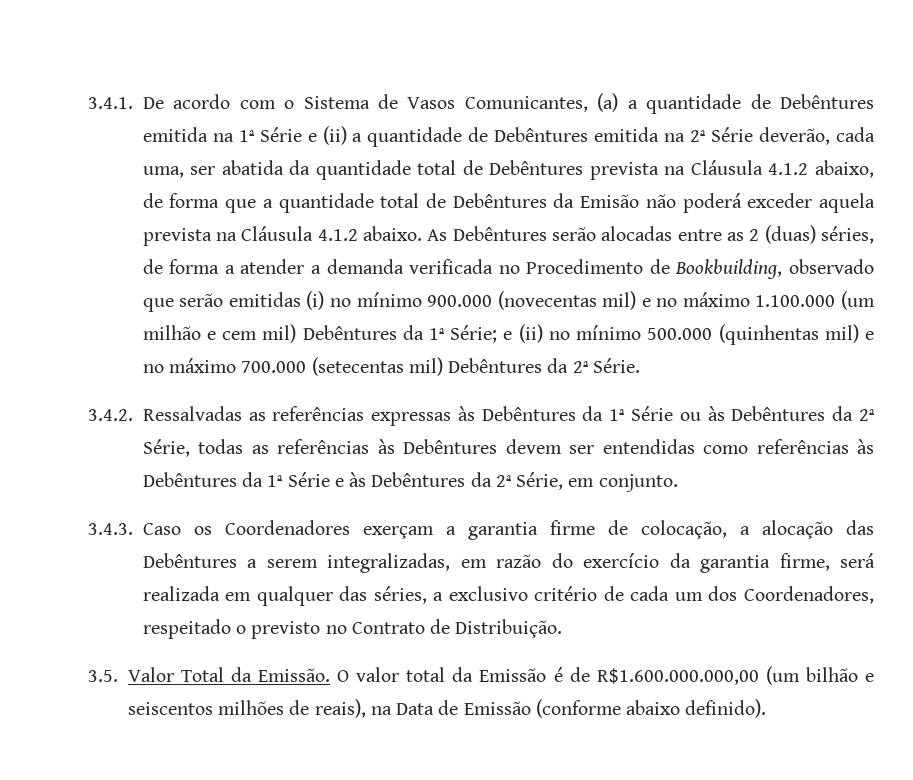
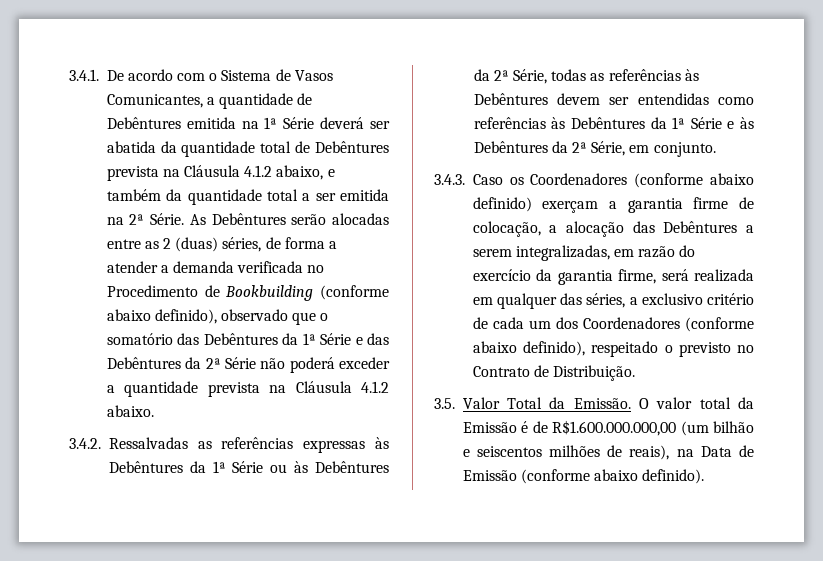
[597,93,619,112] (a) -> (203, 101) none
[307,126,876,147] [142,166,184,178] e (ii) a quantidade de Debêntures emitida na 2ª Série deverão, cada uma, -> [320,117,365,129] deverá
[142,193,875,213] [142,226,423,246] de forma que a quantidade total de Debêntures da Emisão não poderá exceder aquela prevista na Cláusula 4.1.2 abaixo. -> [327,169,335,177] [106,189,389,205] [106,213,185,225] e também da quantidade total a ser emitida na 2ª Série.
[675,259,875,279] [142,291,875,312] [142,324,874,345] [142,357,640,376] Bookbuilding, observado que serão emitidas (i) no mínimo 900.000 (novecentas mil) e no máximo 1.100.000 (um milhão e cem mil) Debêntures da 1ª Série; e (ii) no mínimo 500.000 (quinhentas mil) e no máximo 700.000 (setecentas mil) Debêntures da 2ª Série. -> [225,285,389,301] [106,309,329,325] [106,333,390,345] [106,357,390,373] [106,381,389,397] [106,405,154,417] Bookbuilding (conforme abaixo definido), observado que o somatório das Debêntures da 1ª Série e das Debêntures da 2ª Série não poderá exceder a quantidade prevista na Cláusula 4.1.2 abaixo.
(350, 527) none -> [634,173,754,188] [472,197,532,212] (conforme abaixo definido)
[744,586,875,604] Coordenadores, -> [582,317,754,332] [472,341,585,356] Coordenadores (conforme abaixo definido),

